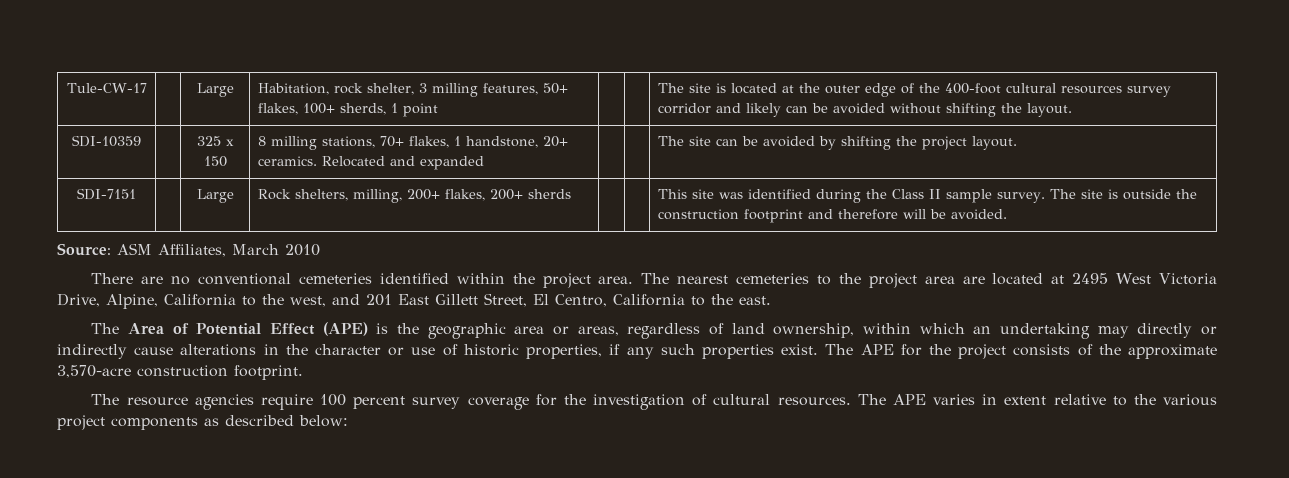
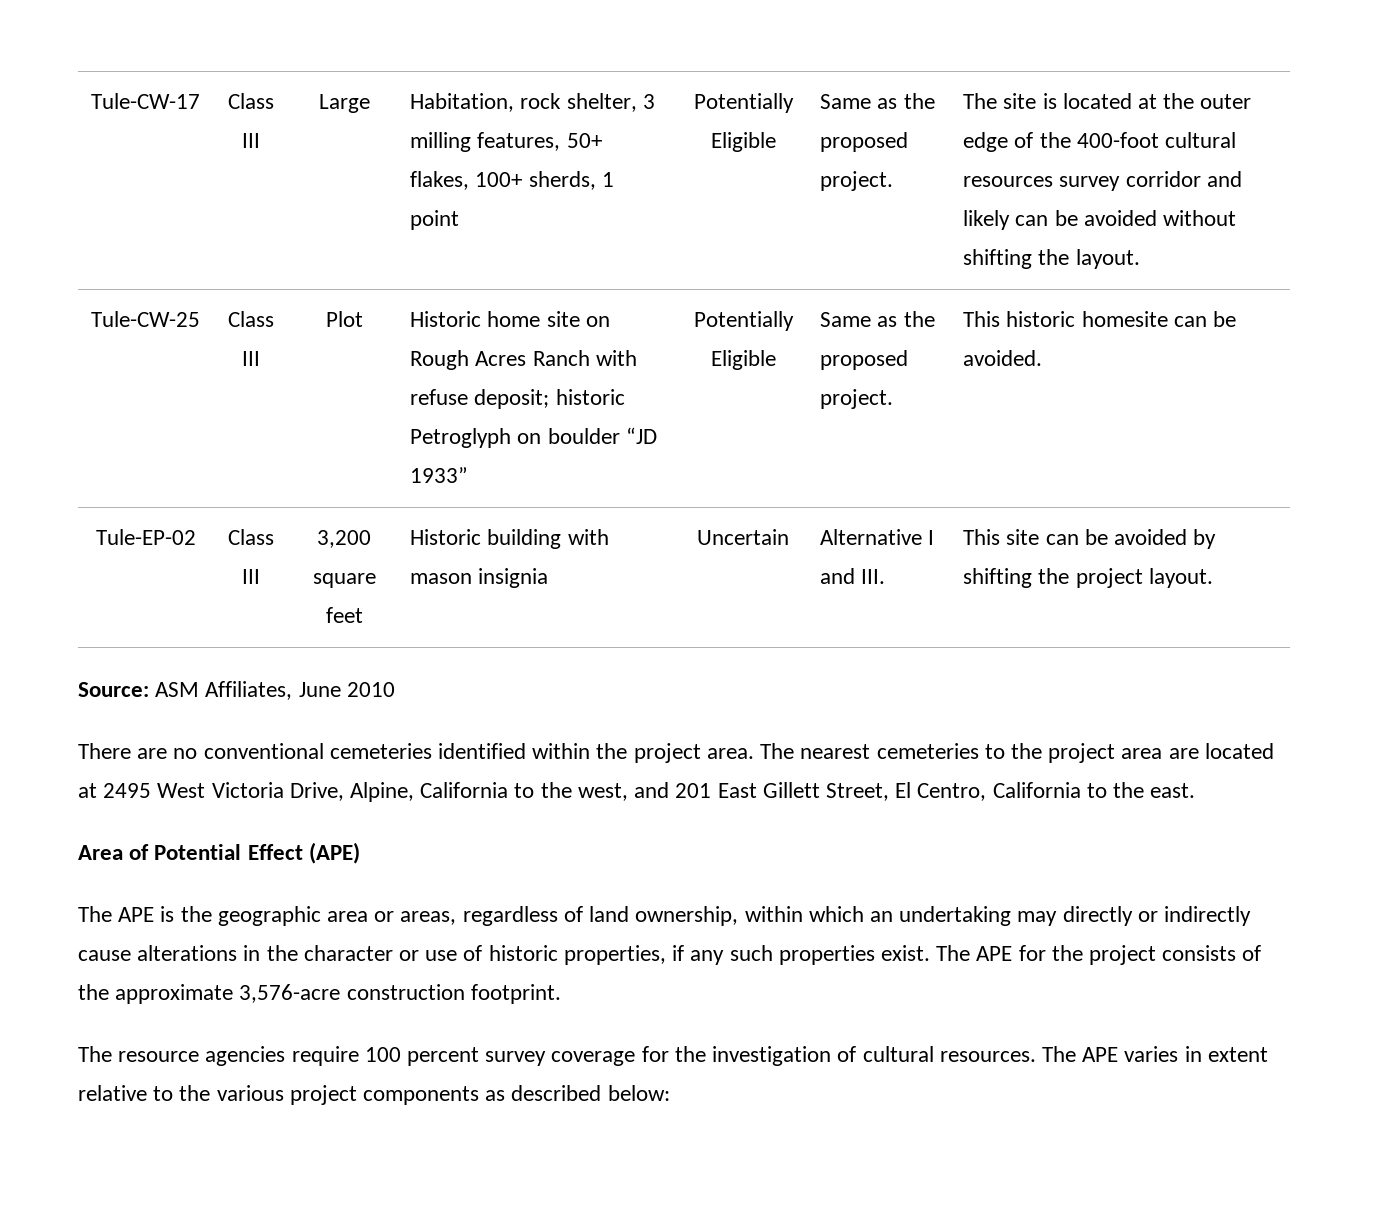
(147, 88) none -> [228,93,274,109] [242,133,260,148] Class III
(438, 110) | -> [693,93,794,113] [710,132,776,152] [820,93,935,109] [820,132,909,152] [820,171,894,191] Potentially Eligible | Same as the proposed project.
[72,135,141,147] [197,136,234,146] [203,156,227,167] [257,136,568,150] [257,156,484,170] [657,136,684,146] SDI-10359 | | 325 x 150 | 8 milling stations, 70+ flakes, 1 handstone, 20+ ceramics. Relocated and expanded | | | The -> [91,311,200,327] [228,311,274,327] [242,351,260,366] [325,311,363,327] [410,311,610,327] [410,350,637,370] [410,389,625,409] [410,427,657,448] [410,467,469,483] [693,311,794,331] [710,350,776,370] [820,311,935,327] [820,350,909,370] [820,389,894,409] [963,311,1236,327] [963,350,1043,366] [95,529,196,545] [228,529,274,545] [242,569,260,584] [317,530,371,548] [312,573,376,588] [325,607,363,623] [410,529,609,549] [410,568,549,588] [697,529,789,545] [820,529,935,545] [820,568,886,584] [963,529,1001,545] Tule-CW-25 | Class III | Plot | Historic home site on Rough Acres Ranch with refuse deposit; historic Petroglyph on boulder “JD 1933” | Potentially Eligible | Same as the proposed project. | This historic homesite can be avoided. // Tule-EP-02 | Class III | 3,200 square feet | Historic building with mason insignia | Uncertain | Alternative I and III. | This
[77,188,136,200] [196,189,234,203] [257,189,571,203] [657,189,1197,203] [657,209,1007,223] // SDI-7151 | | Large | Rock shelters, milling, 200+ flakes, 200+ sherds | | | This site was identified during the Class II sample survey. The site is outside the construction footprint and therefore will be avoided. -> (1213, 578) none
[232,244,279,255] March -> [298,682,341,697] June
[91,323,120,334] The -> (1196, 790) none
(368, 329) none -> [78,906,155,922] // The APE
[57,365,131,378] 3,570-acre -> [239,984,341,1003] 3,576-acre

